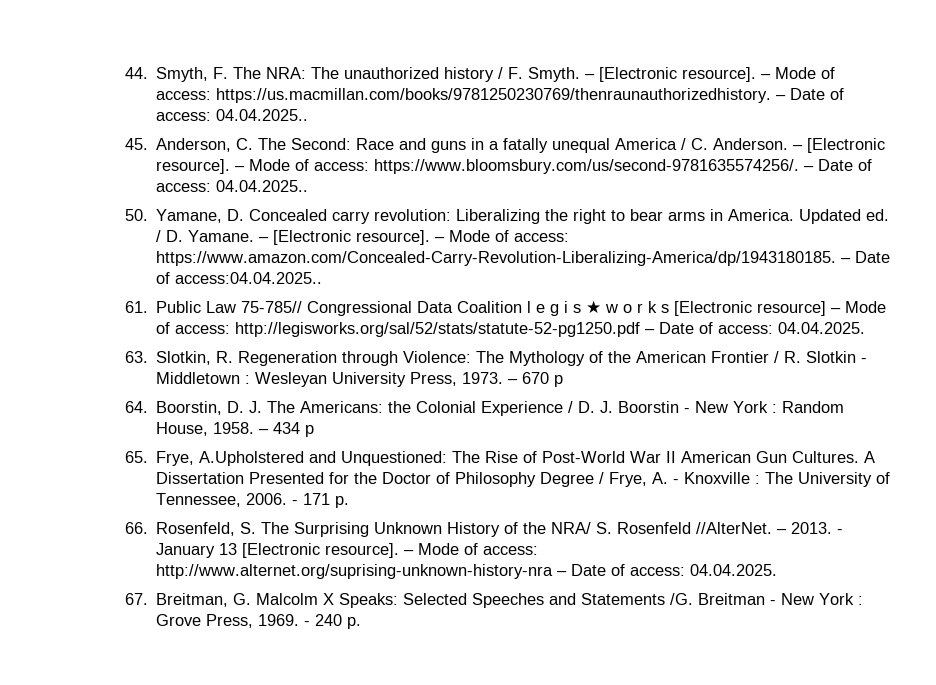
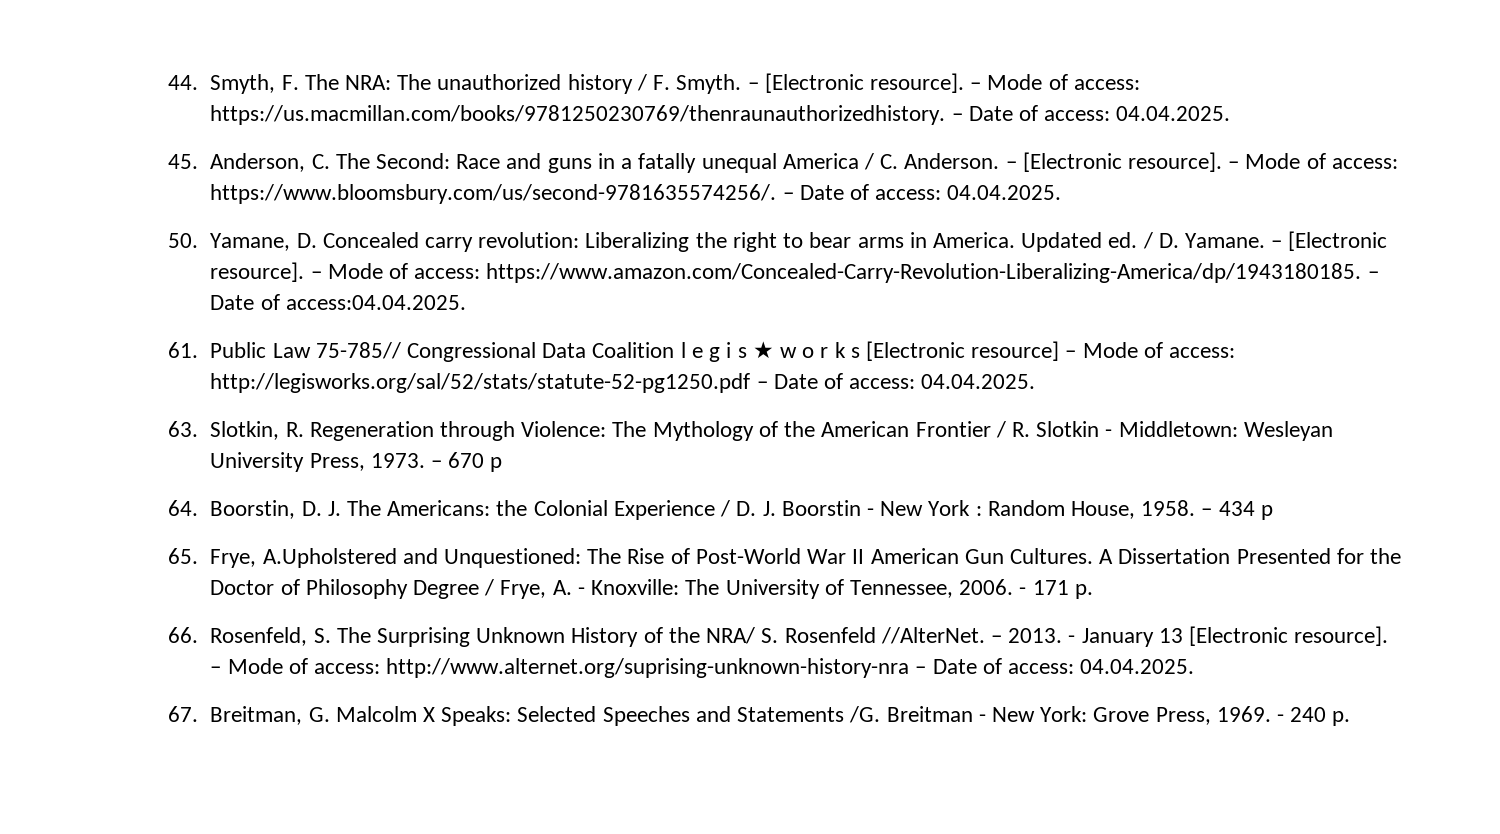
[215,109,308,121] 04.04.2025.. -> [1116,106,1231,121] 04.04.2025.
[215,180,308,192] 04.04.2025.. -> [947,185,1062,200] 04.04.2025.
[174,272,322,284] access:04.04.2025.. -> [285,295,466,310] access:04.04.2025.
[155,372,250,384] Middletown : -> [1118,421,1238,437] Middletown:
[683,472,760,484] Knoxville : -> [591,579,680,595] Knoxville:
[818,593,863,605] York : -> [1040,706,1088,722] York:

